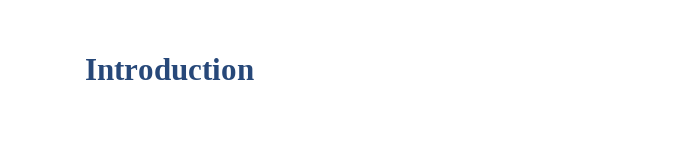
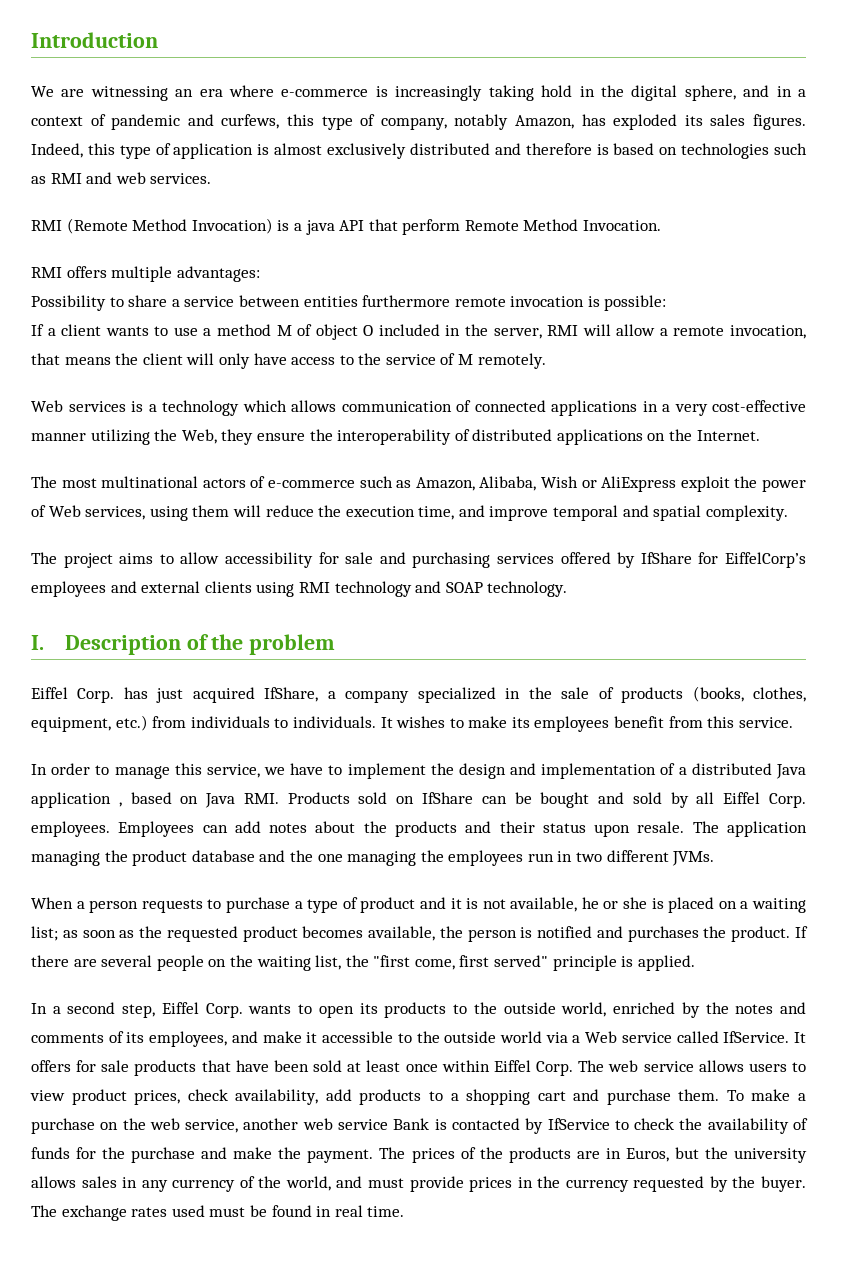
(254, 69) none -> [31,85,806,101] [31,114,807,130] [31,143,808,159] [31,172,212,184] [31,218,662,235] [31,266,260,282] [31,295,667,311] [31,324,806,340] [31,353,546,369] [31,400,806,416] [31,429,760,445] [31,476,807,492] [31,505,788,521] [31,552,807,568] [31,581,568,597] [31,634,336,655] [31,686,806,703] [31,715,793,732] [31,763,806,779] [31,792,807,808] [31,821,808,837] [31,850,715,866] [31,897,806,913] [31,926,808,942] [31,955,695,971] [31,1002,806,1018] [31,1031,806,1047] [31,1060,806,1076] [30,1089,806,1105] [31,1118,808,1134] [31,1147,807,1163] [31,1176,806,1192] [31,1205,405,1221] // We are witnessing an era where e-commerce is increasingly taking hold in the digital sphere, and in a context of pandemic and curfews, this type of company, notably Amazon, has exploded its sales figures. Indeed, this type of application is almost exclusively distributed and therefore is based on technologies such as RMI and web services. // RMI (Remote Method Invocation) is a java API that perform Remote Method Invocation. // RMI offers multiple advantages: // Possibility to share a service between entities furthermore remote invocation is possible: // If a client wants to use a method M of object O included in the server, RMI will allow a remote invocation, that means the client will only have access to the service of M remotely. // Web services is a technology which allows communication of connected applications in a very cost-effective manner utilizing the Web, they ensure the interoperability of distributed applications on the Internet. // The most multinational actors of e-commerce such as Amazon, Alibaba, Wish or AliExpress exploit the power of Web services, using them will reduce the execution time, and improve temporal and spatial complexity. // The project aims to allow accessibility for sale and purchasing services offered by IfShare for EiffelCorp’s employees and external clients using RMI technology and SOAP technology. // I. Description of the problem // Eiffel Corp. has just acquired IfShare, a company specialized in the sale of products (books, clothes, equipment, etc.) from individuals to individuals. It wishes to make its employees benefit from this service. // In order to manage this service, we have to implement the design and implementation of a distributed Java application , based on Java RMI. Products sold on IfShare can be bought and sold by all Eiffel Corp. employees. Employees can add notes about the products and their status upon resale. The application managing the product database and the one managing the employees run in two different JVMs. // When a person requests to purchase a type of product and it is not available, he or she is placed on a waiting list; as soon as the requested product becomes available, the person is notified and purchases the product. If there are several people on the waiting list, the "first come, first served" principle is applied. // In a second step, Eiffel Corp. wants to open its products to the outside world, enriched by the notes and comments of its employees, and make it accessible to the outside world via a Web service called IfService. It offers for sale products that have been sold at least once within Eiffel Corp. The web service allows users to view product prices, check availability, add products to a shopping cart and purchase them. To make a purchase on the web service, another web service Bank is contacted by IfService to check the availability of funds for the purchase and make the payment. The prices of the products are in Euros, but the university allows sales in any currency of the world, and must provide prices in the currency requested by the buyer. The exchange rates used must be found in real time.

